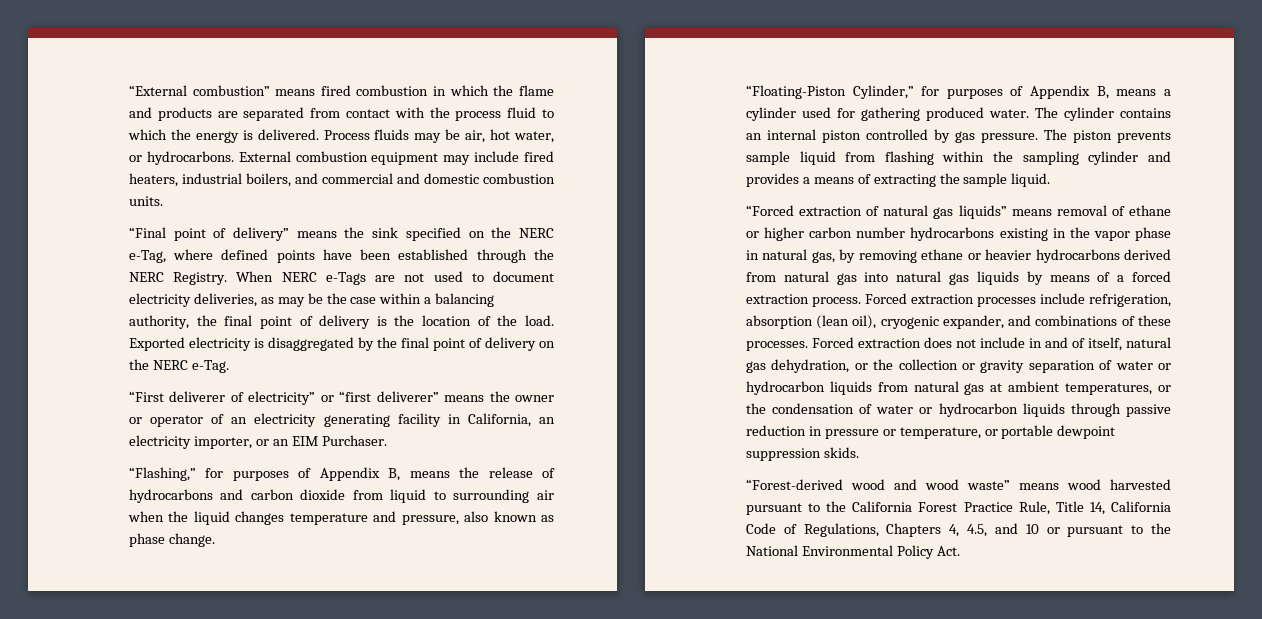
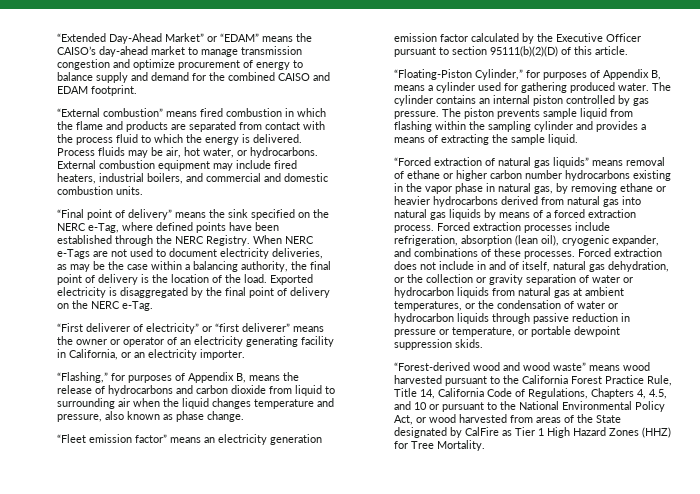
(128, 90) none -> [56,33,312,44] [56,46,302,57] [56,59,303,70] [56,72,330,83] [56,85,137,96] “Extended Day-Ahead Market” or “EDAM” means the CAISO’s day-ahead market to manage transmission congestion and optimize procurement of energy to balance supply and demand for the combined CAISO and EDAM footprint. //
[539,417,556,424] [128,435,387,449] an electricity importer, or an EIM Purchaser. -> [120,349,245,360] or an electricity importer.
(215, 540) none -> [56,434,322,445] [393,33,641,44] [393,46,628,57] // “Fleet emission factor” means an electricity generation emission factor calculated by the Executive Officer pursuant to section 95111(b)(2)(D) of this article.
[936,546,960,556] Act. -> [393,414,621,425] [393,427,671,438] [393,440,485,451] Act, or wood harvested from areas of the State designated by CalFire as Tier 1 High Hazard Zones (HHZ) for Tree Mortality.

